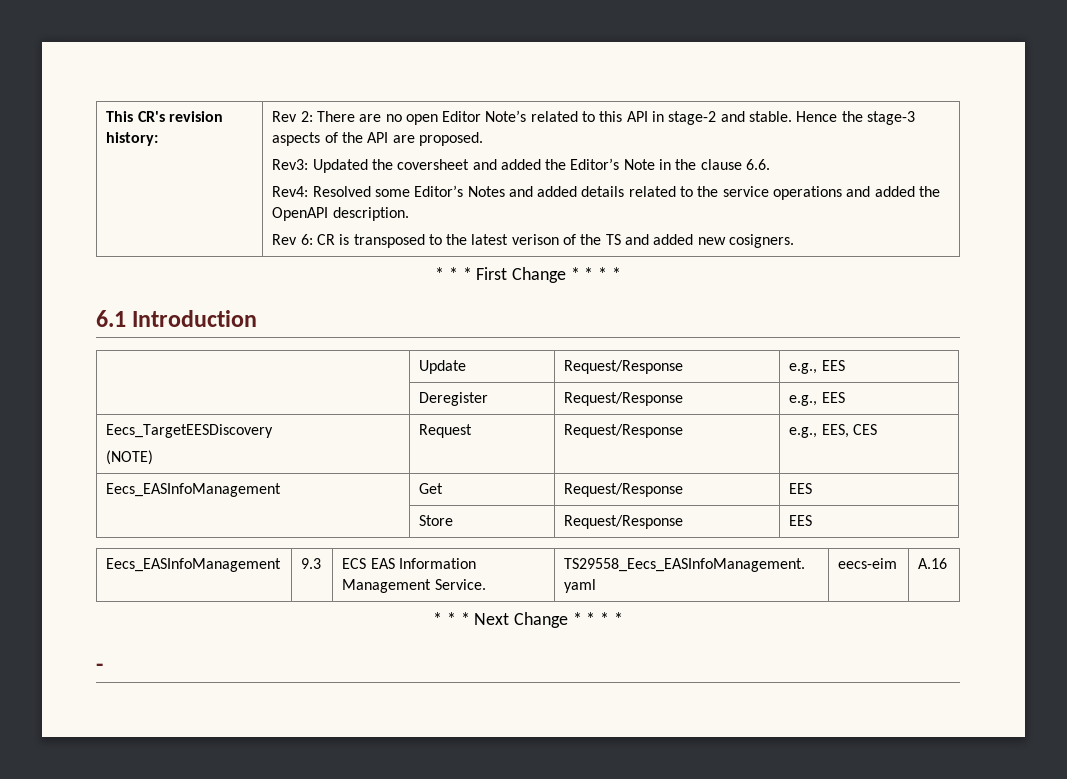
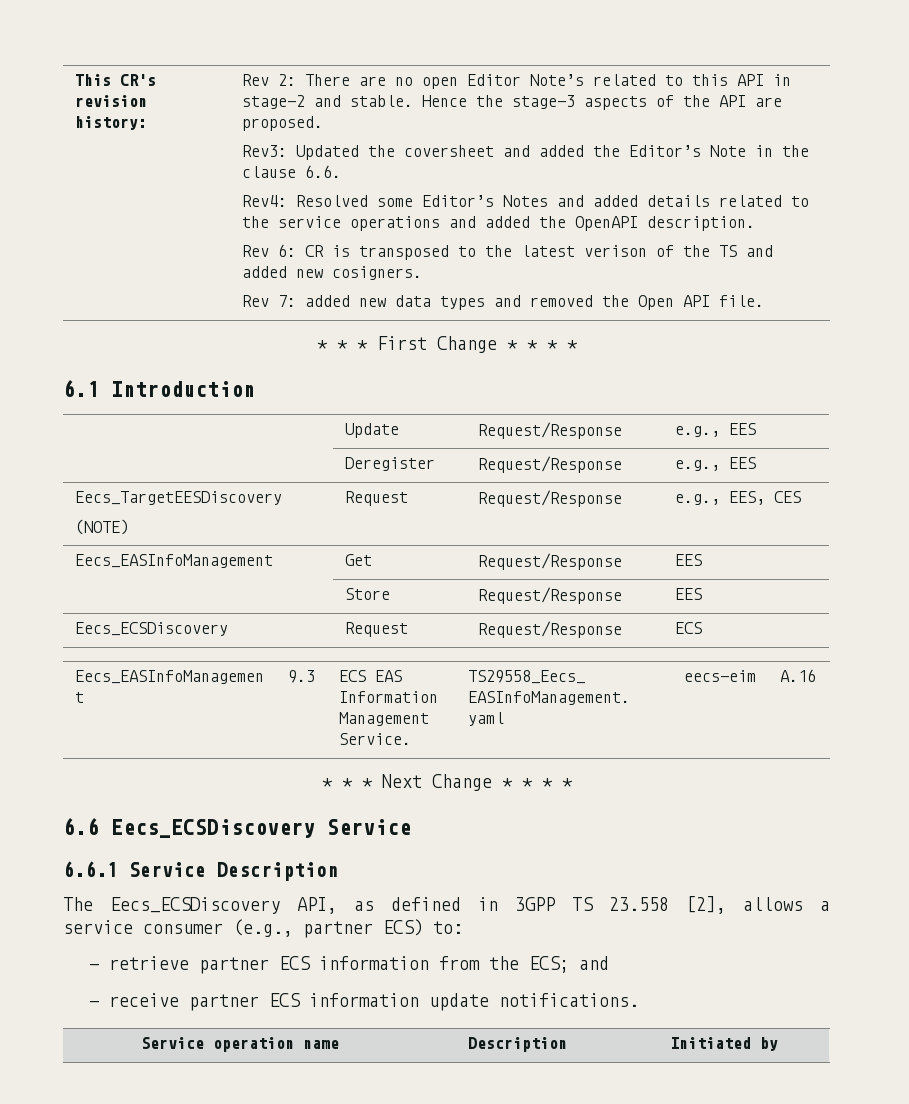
(795, 241) none -> [241,295,764,310] // Rev 7: added new data types and removed the Open API file.
(813, 520) none -> [74,622,228,636] [344,622,408,637] [477,621,622,638] [674,622,702,634] // Eecs_ECSDiscovery | Request | Request/Response | ECS
[96,663,103,672] - -> [63,818,411,838] [63,861,338,881] [63,896,830,914] [63,919,463,938] [89,956,610,974] [89,993,640,1011] [140,1037,339,1052] [467,1037,567,1052] [670,1037,778,1051] 6.6 Eecs_ECSDiscovery Service // 6.6.1 Service Description // The Eecs_ECSDiscovery API, as defined in 3GPP TS 23.558 [2], allows a service consumer (e.g., partner ECS) to: // - retrieve partner ECS information from the ECS; and // - receive partner ECS information update notifications. // Service operation name | Description | Initiated by

